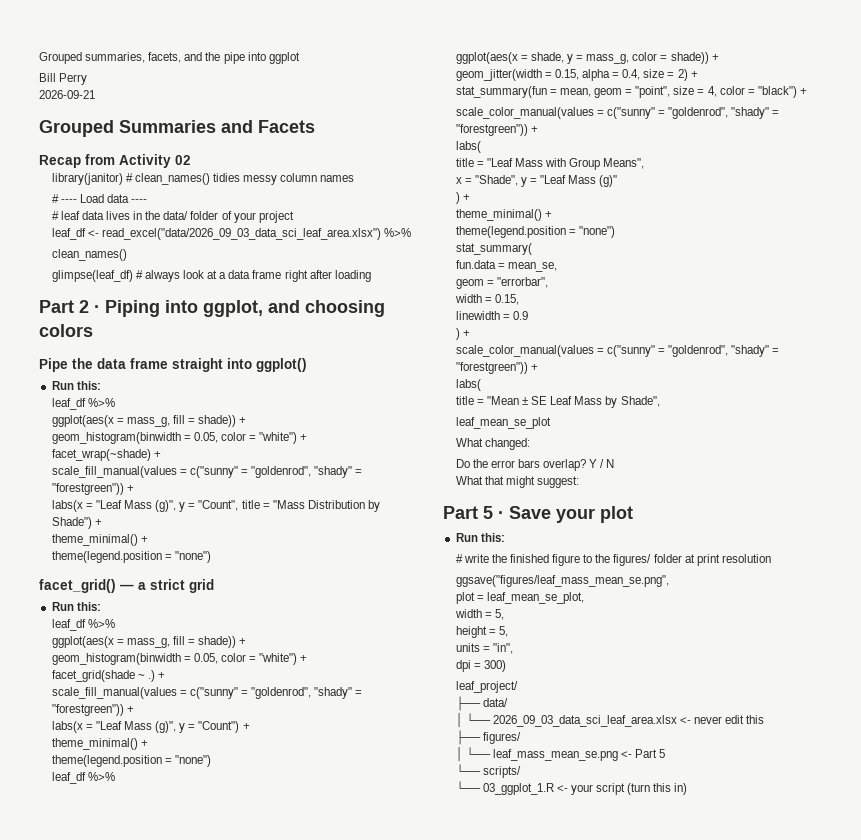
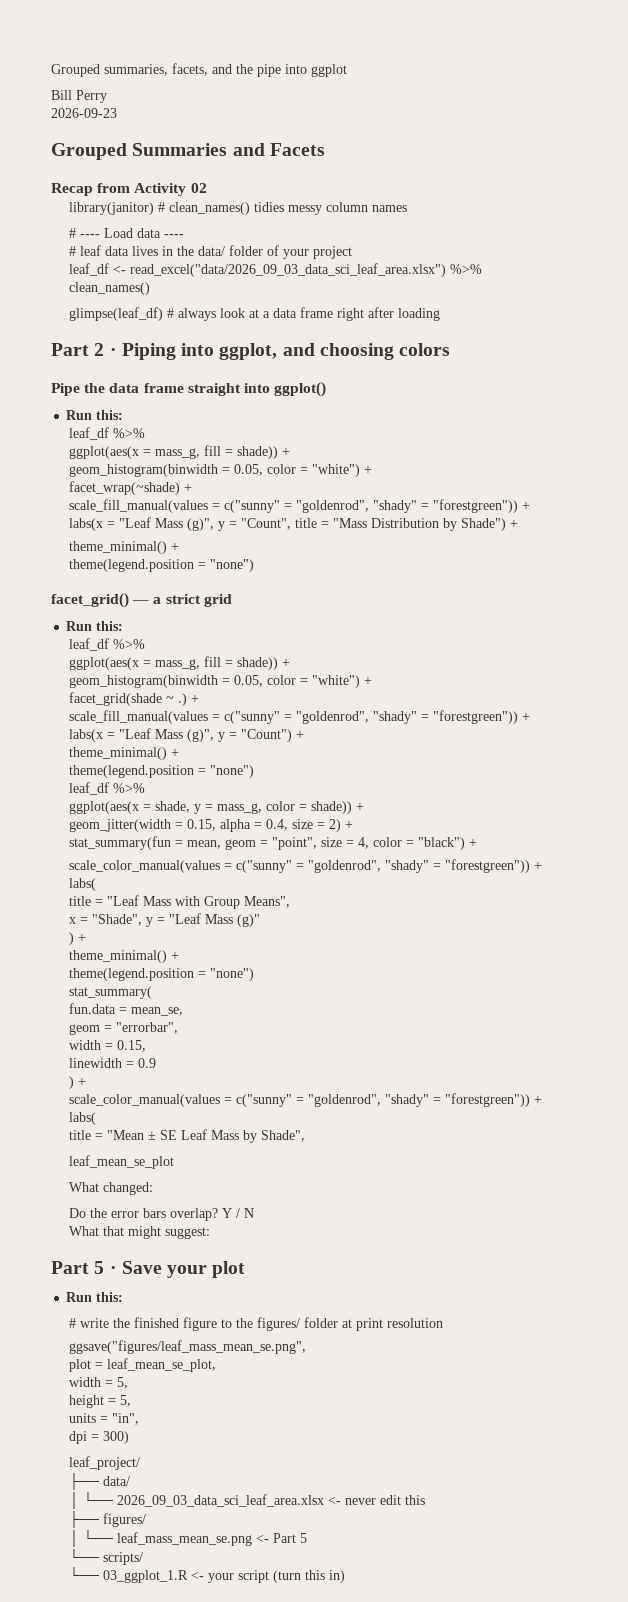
[39,90,95,99] 2026-09-21 -> [51,108,117,118] 2026-09-23

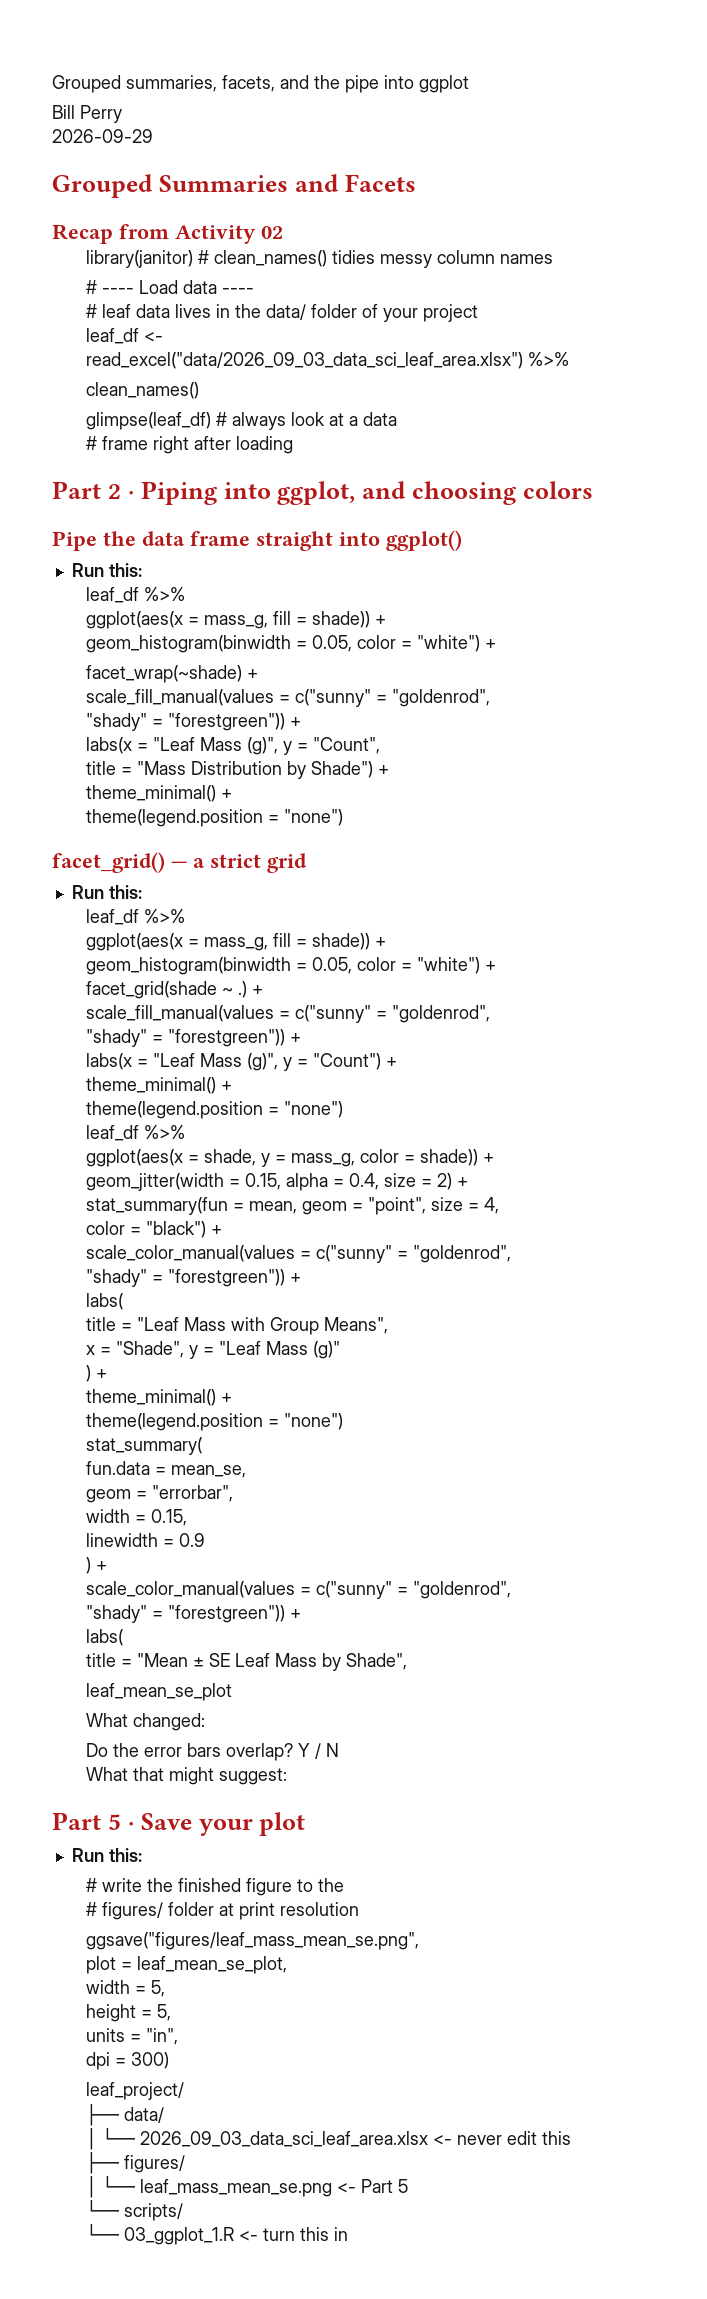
[51,108,117,118] 2026-09-23 -> [52,129,153,143] 2026-09-29
(126, 269) none -> (164, 337) //
(297, 313) none -> [86,436,98,450] // #
(369, 506) none -> (491, 698) //
(291, 524) none -> (381, 745) //
(369, 717) none -> (491, 1014) //
(369, 843) none -> (500, 1205) //
(381, 866) none -> (512, 1254) //
(381, 1100) none -> (512, 1590) //
(253, 1323) none -> [86,1902,98,1916] // #
[207,1570,345,1583] your script (turn this in) -> [263,2227,349,2241] turn this in

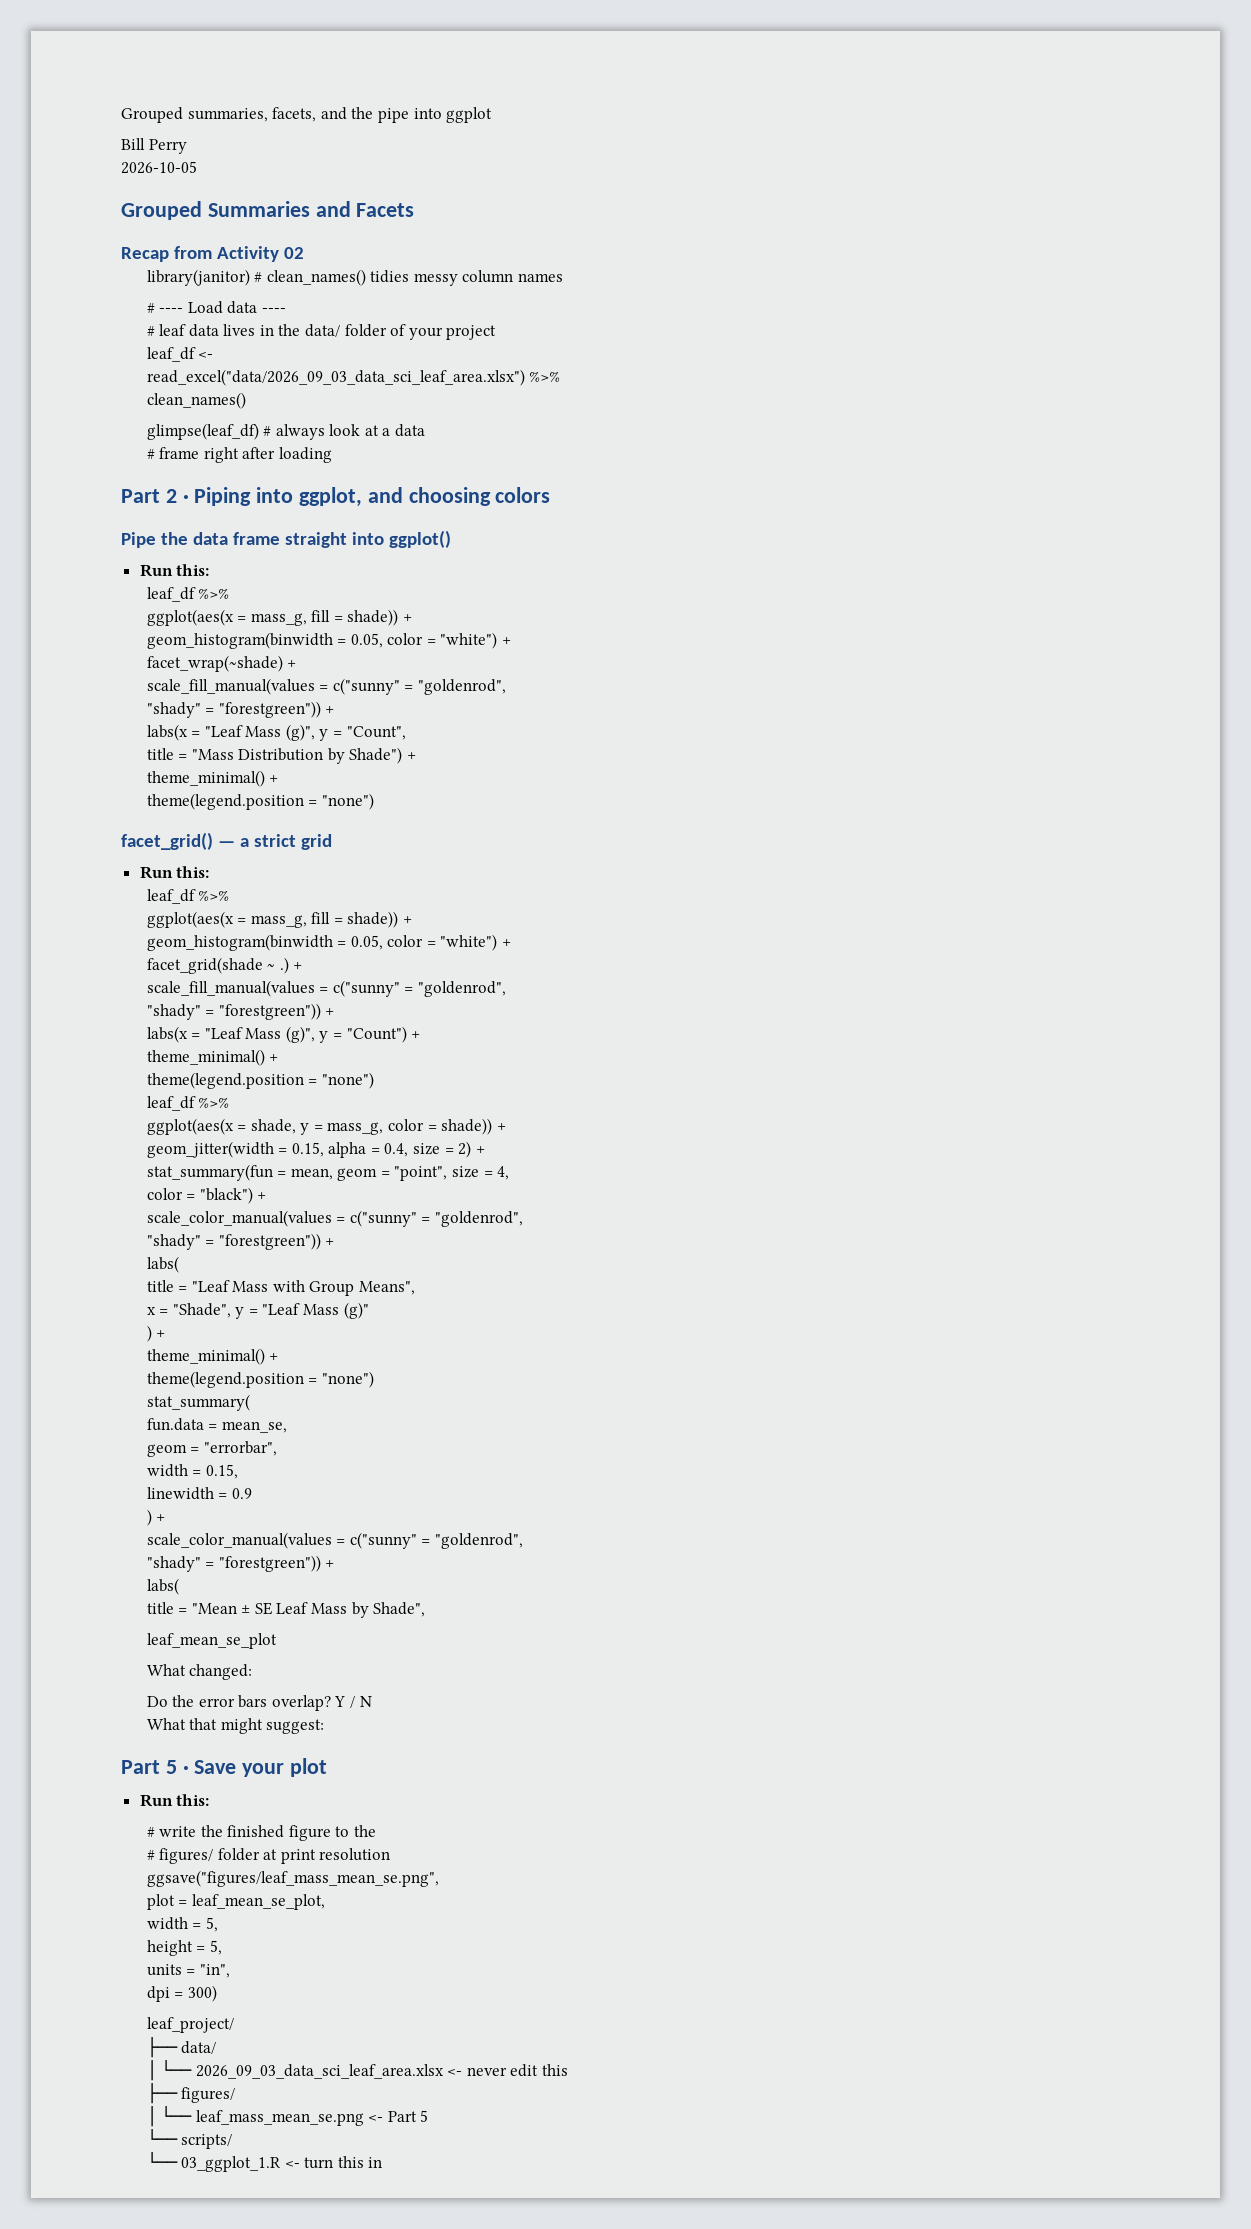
[52,129,153,143] 2026-09-29 -> [121,161,197,174] 2026-10-05

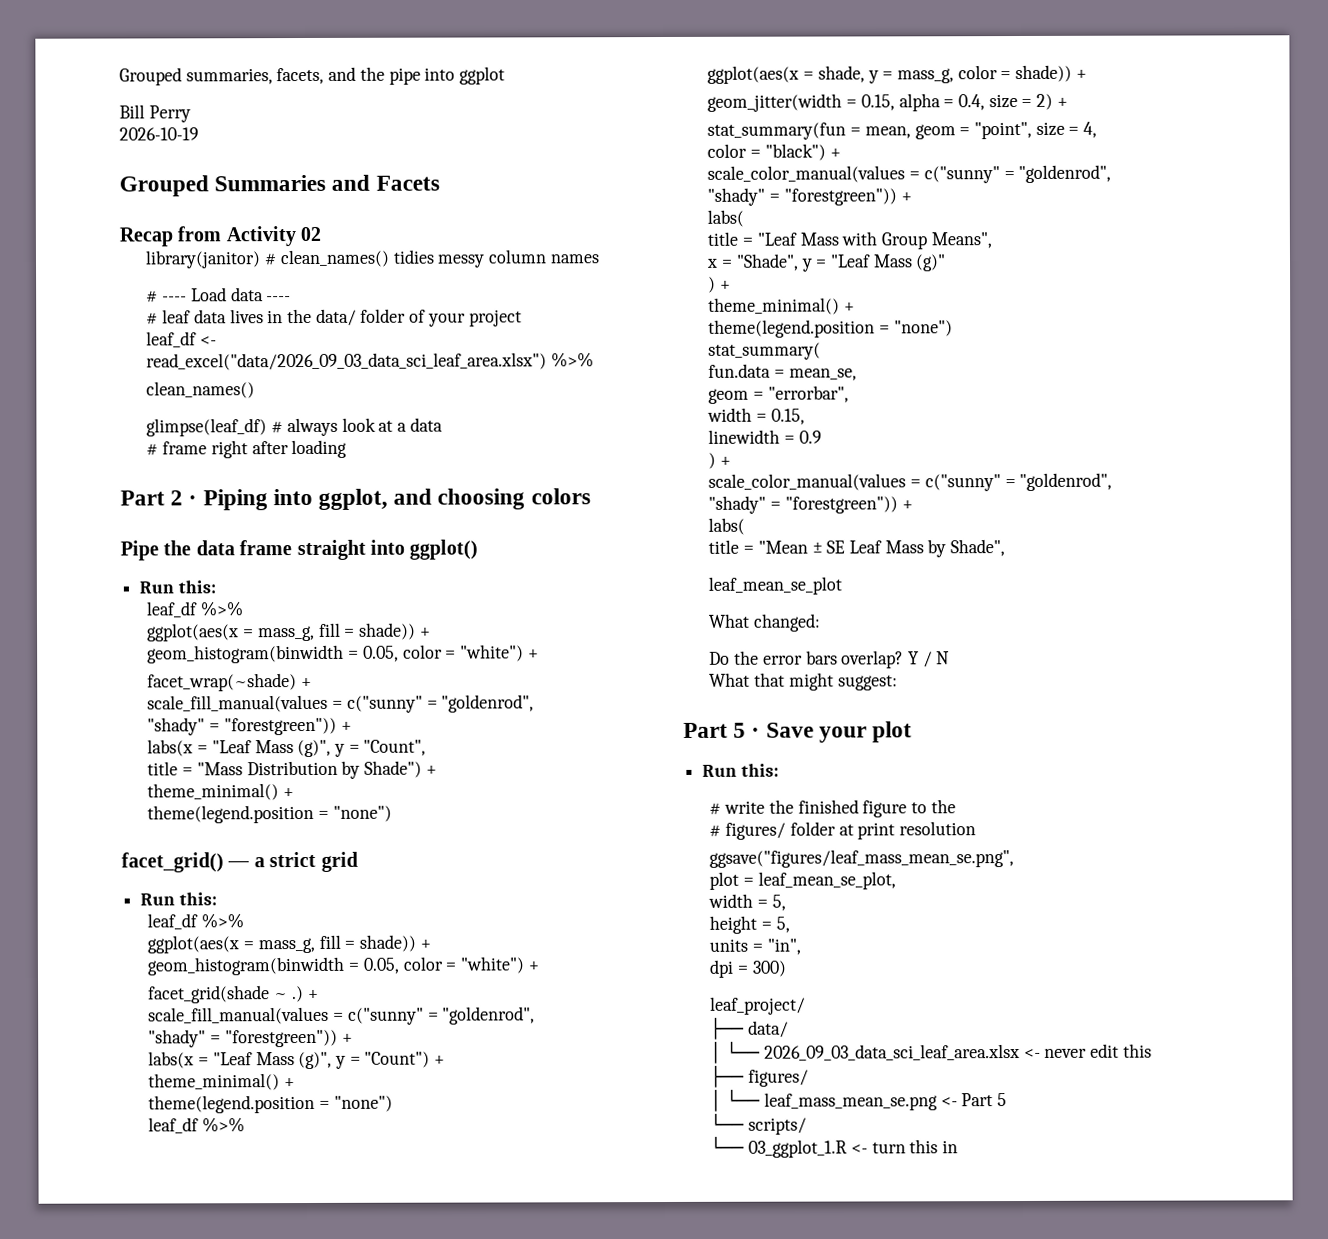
[121,161,197,174] 2026-10-05 -> [119,127,199,141] 2026-10-19

